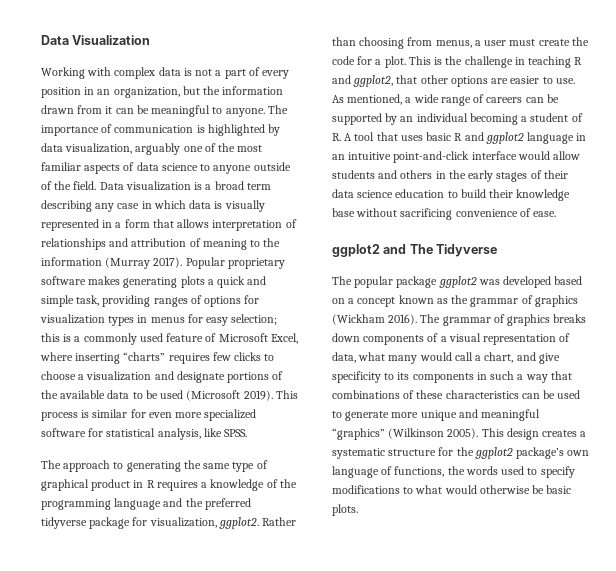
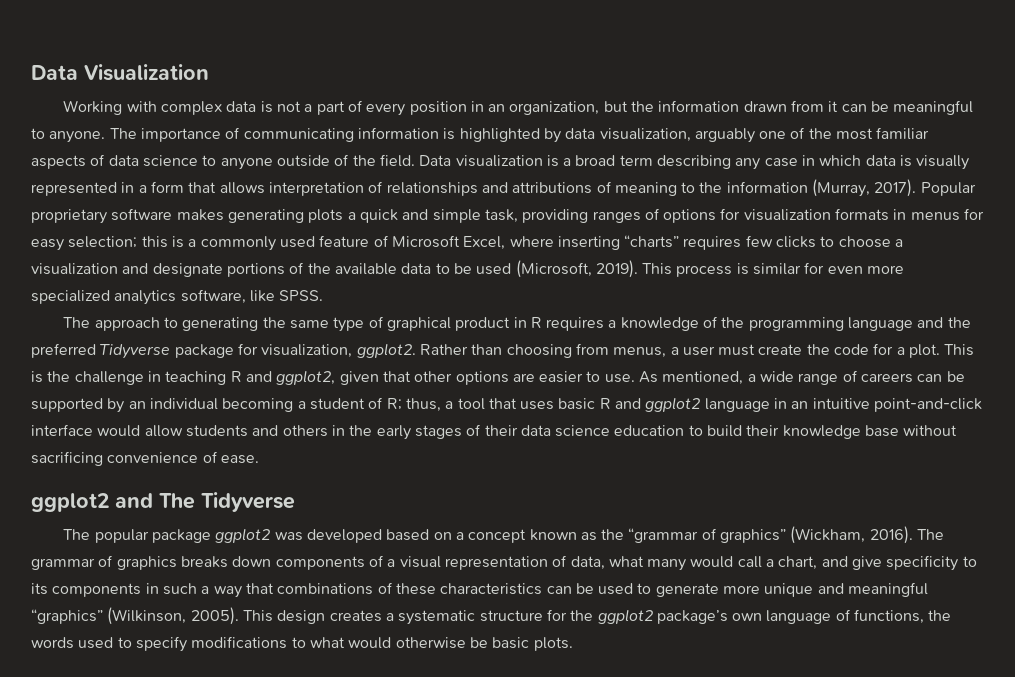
[114,125,194,133] communication -> [243,127,439,142] communicating information
[131,238,187,247] attribution -> [512,182,593,194] attributions
[105,257,151,269] (Murray -> [812,179,871,197] (Murray,
[108,316,135,326] types -> [835,208,890,221] formats
[186,390,241,401] (Microsoft -> [515,260,592,278] (Microsoft,
[41,428,201,440] software for statistical analysis, -> [114,289,246,305] analytics software,
[41,517,87,529] tidyverse -> [100,344,171,359] Tidyverse
(394, 81) none -> [339,371,379,385] given
[332,133,353,141] R. A -> [386,398,454,412] R; thus, a
[470,295,578,307] [332,314,385,325] grammar of graphics (Wickham -> [628,526,866,544] “grammar of graphics” (Wickham,
[388,428,445,439] (Wilkinson -> [107,607,187,625] (Wilkinson,

